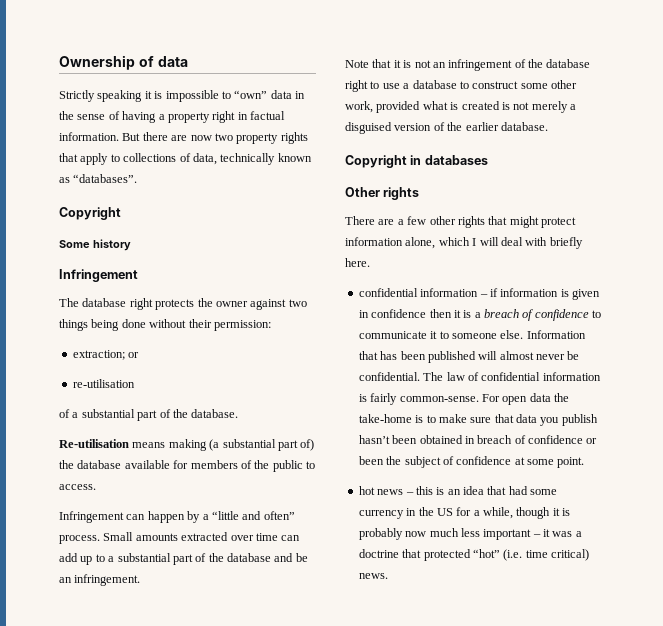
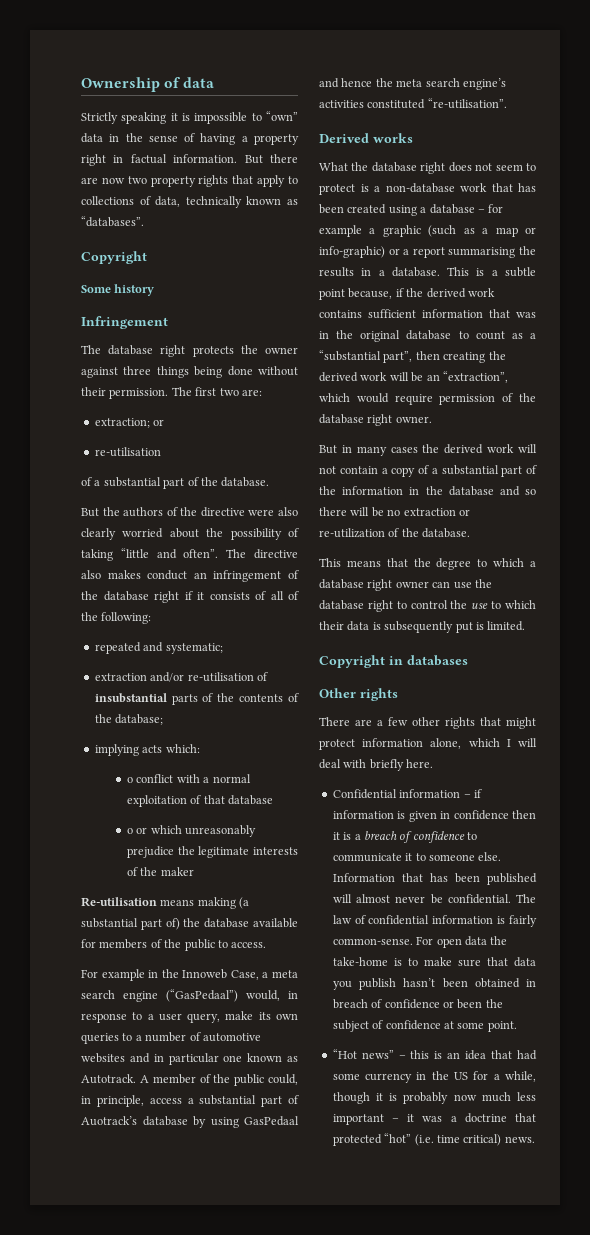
[288,299,307,307] two -> [123,366,152,375] three
[213,320,271,331] permission: -> [109,387,262,399] permission. The first two are:
(239, 413) none -> [81,507,298,517] [81,528,299,540] [81,548,298,561] [81,570,299,582] [81,591,299,603] [81,612,152,624] [94,642,223,654] [94,672,268,682] [94,693,299,705] [94,714,164,725] [94,744,200,756] [127,774,251,783] [127,795,274,807] [127,825,257,837] [127,846,298,858] [127,867,194,876] // But the authors of the directive were also clearly worried about the possibility of taking “little and often”. The directive also makes conduct an infringement of the database right if it consists of all of the following: // repeated and systematic; // extraction and/or re-utilisation of insubstantial parts of the contents of the database; // implying acts which: // o conflict with a normal exploitation of that database // o or which unreasonably prejudice the legitimate interests of the maker
[59,511,295,523] [59,532,301,544] [59,553,308,565] [59,574,141,586] [345,59,591,71] [345,80,577,92] [345,101,576,113] [345,122,548,134] Infringement can happen by a “little and often” process. Small amounts extracted over time can add up to a substantial part of the database and be an infringement. // Note that it is not an infringement of the database right to use a database to construct some other work, provided what is created is not merely a disguised version of the earlier database. -> [81,969,298,981] [81,989,298,1002] [81,1011,298,1023] [81,1032,261,1044] [81,1053,298,1065] [81,1074,298,1086] [81,1095,299,1107] [81,1116,299,1128] [319,78,506,90] [319,98,507,109] [319,133,413,143] [319,162,536,174] [319,183,536,195] [319,204,504,216] [319,225,536,237] [319,246,536,258] [319,267,536,277] [319,288,495,300] [319,309,536,319] [319,330,536,342] [319,350,506,363] [319,371,508,383] [319,393,536,405] [319,414,432,426] [319,444,537,456] [319,465,537,477] [319,486,536,496] [319,507,470,517] [319,528,471,538] [319,558,536,570] [319,579,492,591] [319,600,536,612] [319,621,526,633] For example in the Innoweb Case, a meta search engine (“GasPedaal”) would, in response to a user query, make its own queries to a number of automotive websites and in particular one known as Autotrack. A member of the public could, in principle, access a substantial part of Auotrack’s database by using GasPedaal and hence the meta search engine’s activities constituted “re-utilisation”. // Derived works // What the database right does not seem to protect is a non-database work that has been created using a database – for example a graphic (such as a map or info-graphic) or a report summarising the results in a database. This is a subtle point because, if the derived work contains sufficient information that was in the original database to count as a “substantial part”, then creating the derived work will be an “extraction”, which would require permission of the database right owner. // But in many cases the derived work will not contain a copy of a substantial part of the information in the database and so there will be no extraction or re-utilization of the database. // This means that the degree to which a database right owner can use the database right to control the use to which their data is subsequently put is limited.
[358,288,418,297] confidential -> [332,789,397,799] Confidential
[358,486,404,495] hot news -> [332,1049,394,1059] “Hot news”

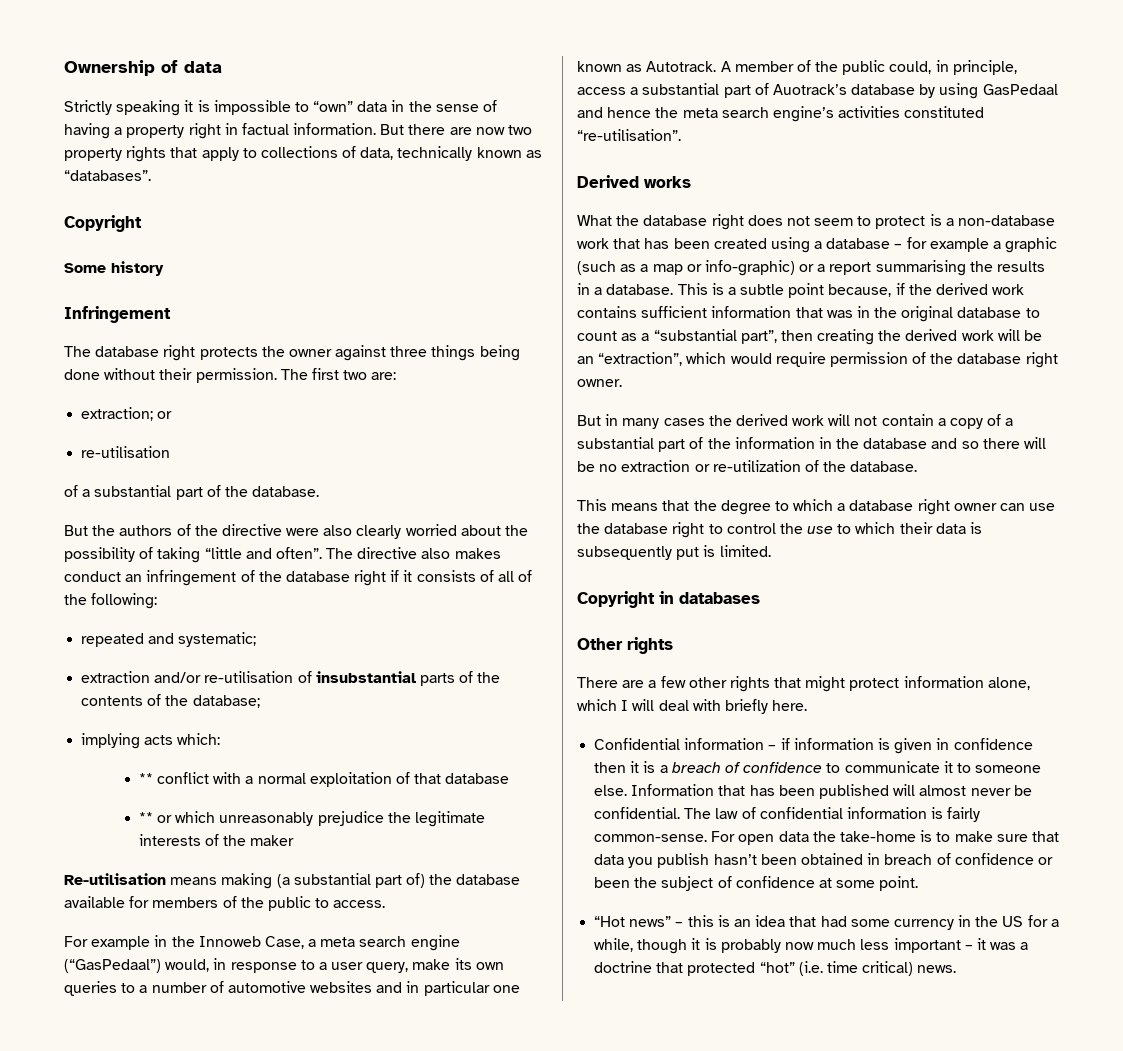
[127,777,134,783] o -> [138,773,153,784] **
[127,828,134,834] o -> [138,812,153,823] **

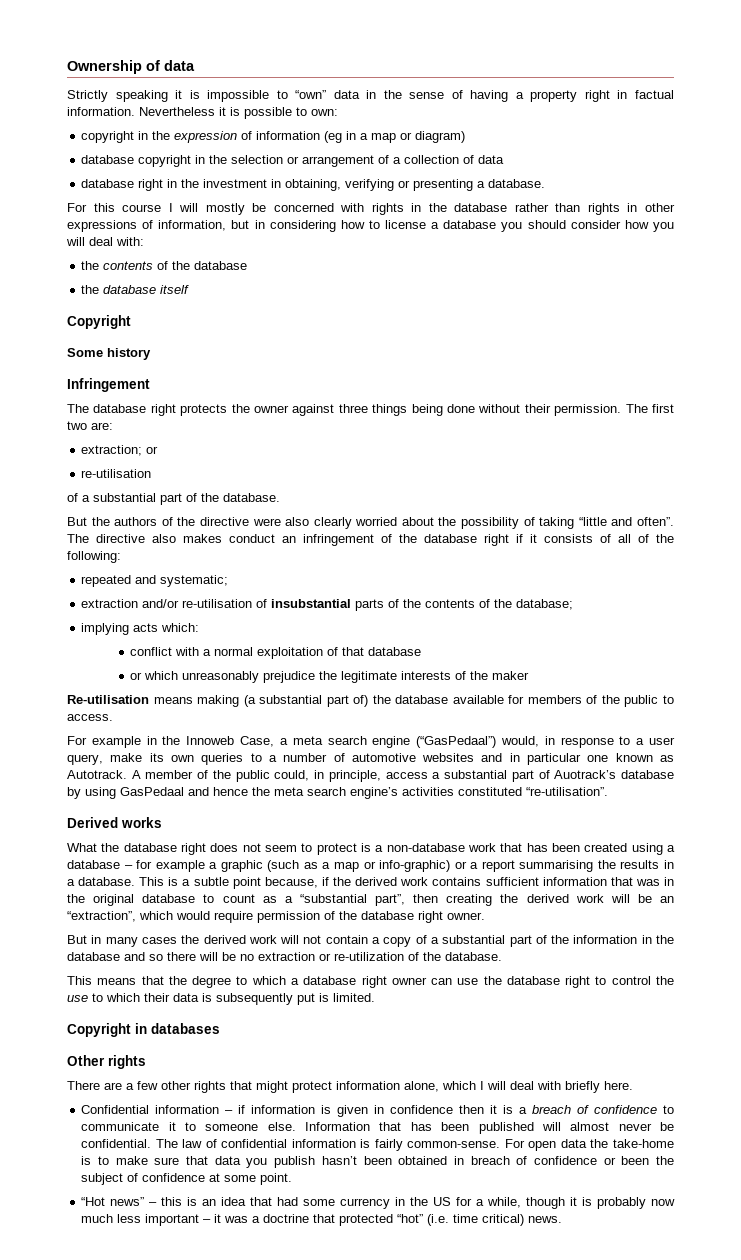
[380,124,533,135] [64,146,542,162] [64,170,151,181] But there are now two property rights that apply to collections of data, technically known as “databases”. -> [139,107,338,119] [81,131,466,143] [81,155,505,167] [81,179,546,191] [67,203,675,215] [67,220,674,232] [66,237,144,246] [81,261,248,270] [81,285,190,294] Nevertheless it is possible to own: // copyright in the expression of information (eg in a map or diagram) // database copyright in the selection or arrangement of a collection of data // database right in the investment in obtaining, verifying or presenting a database. // For this course I will mostly be concerned with rights in the database rather than rights in other expressions of information, but in considering how to license a database you should consider how you will deal with: // the contents of the database // the database itself
[138,773,153,784] ** -> (200, 627) none
[138,812,153,823] ** -> (422, 651) none

